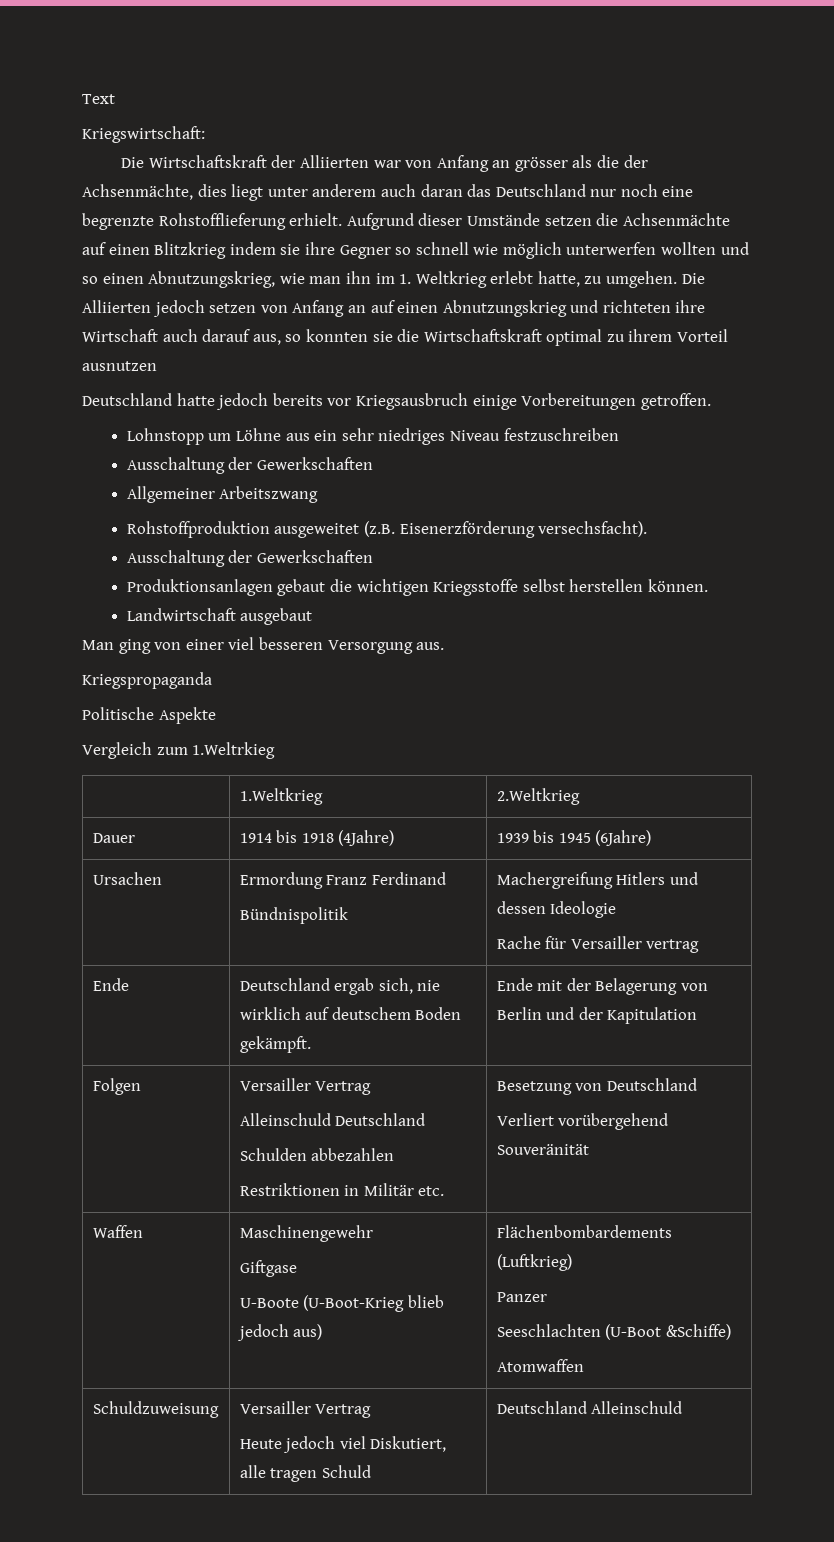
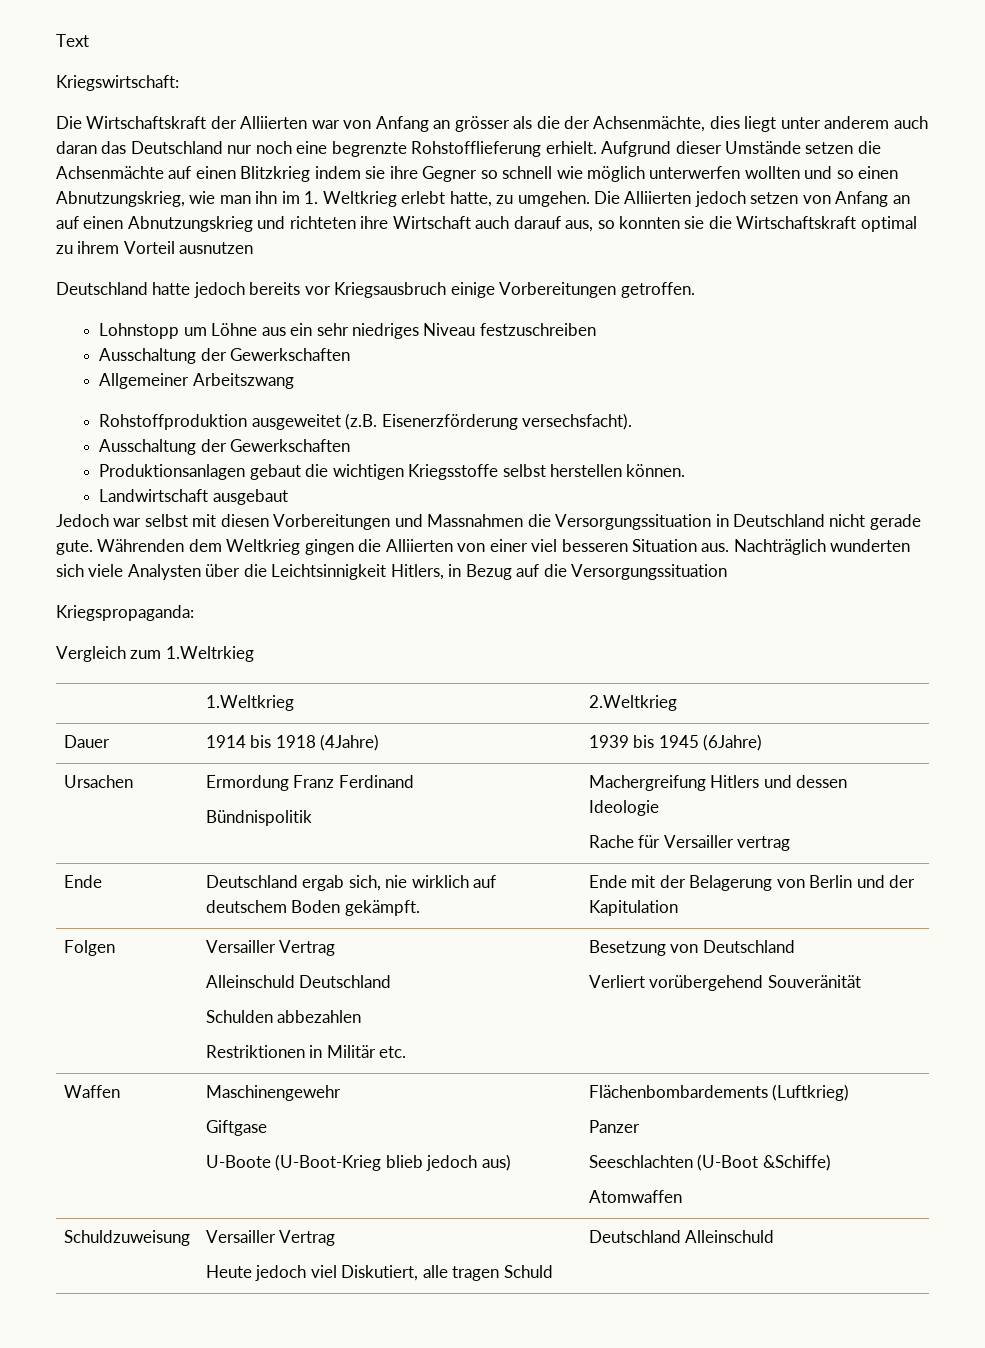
[82,639,151,654] Man ging -> [56,514,921,530] [56,539,453,555] Jedoch war selbst mit diesen Vorbereitungen und Massnahmen die Versorgungssituation in Deutschland nicht gerade gute. Währenden dem Weltkrieg gingen die Alliierten
[327,640,413,654] Versorgung -> [632,539,698,552] Situation
[82,672,212,689] [82,707,216,724] // Kriegspropaganda // Politische Aspekte -> [733,539,911,555] [56,564,728,580] [56,605,194,621] Nachträglich wunderten sich viele Analysten über die Leichtsinnigkeit Hitlers, in Bezug auf die Versorgungssituation // Kriegspropaganda:

